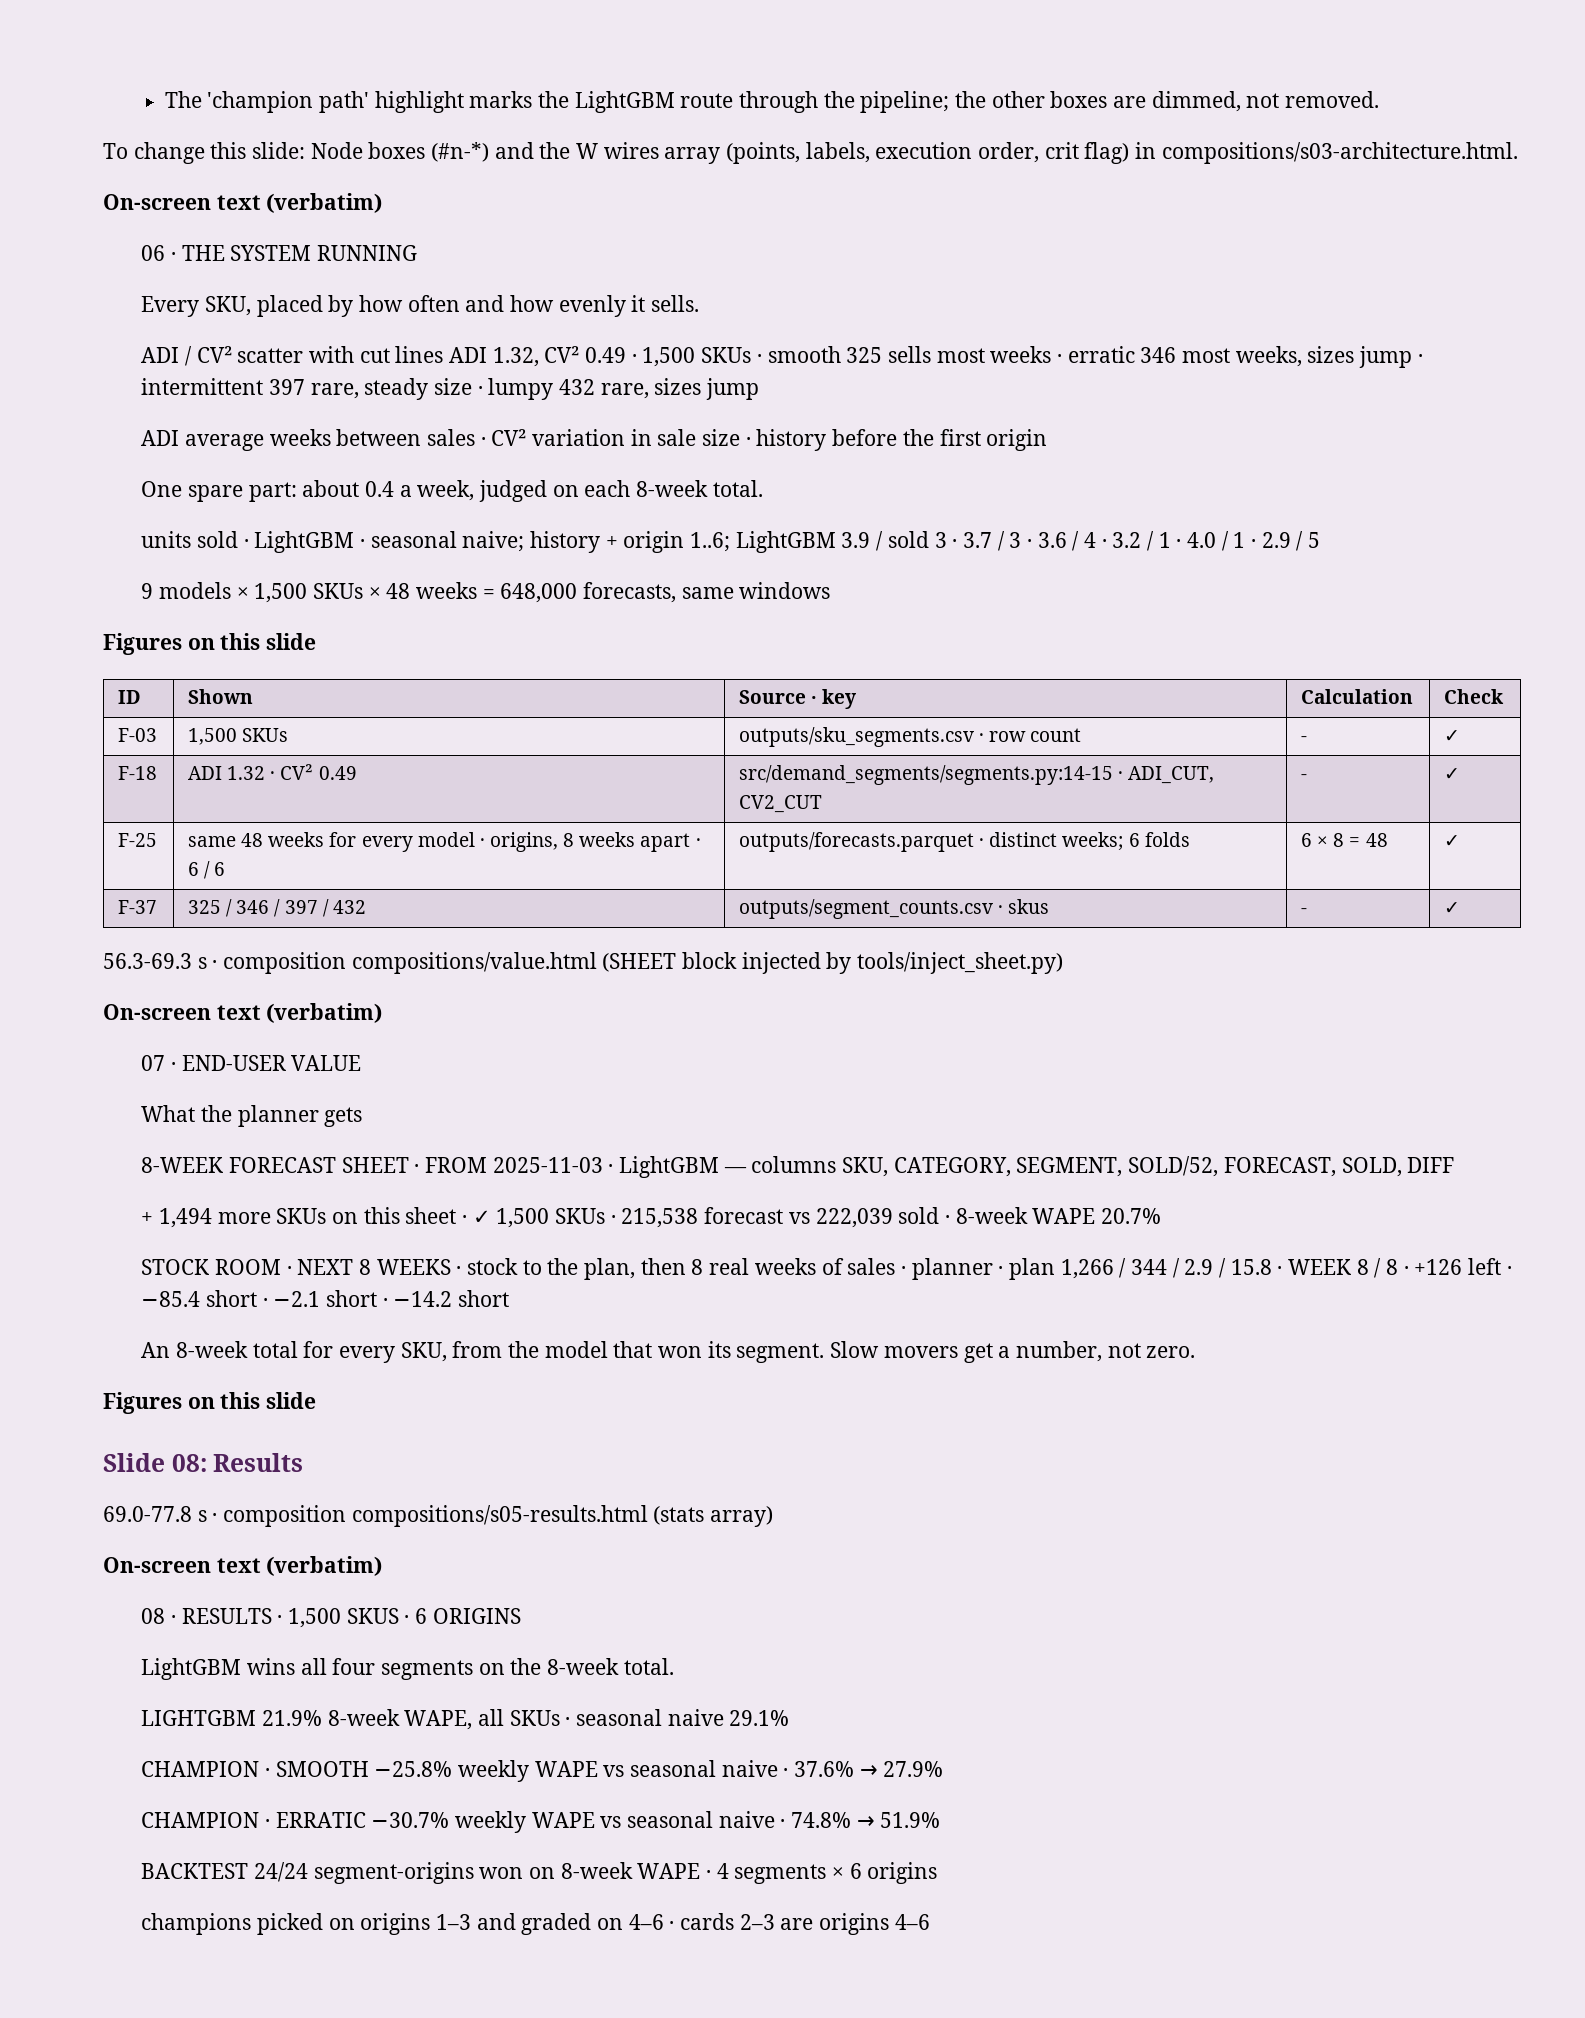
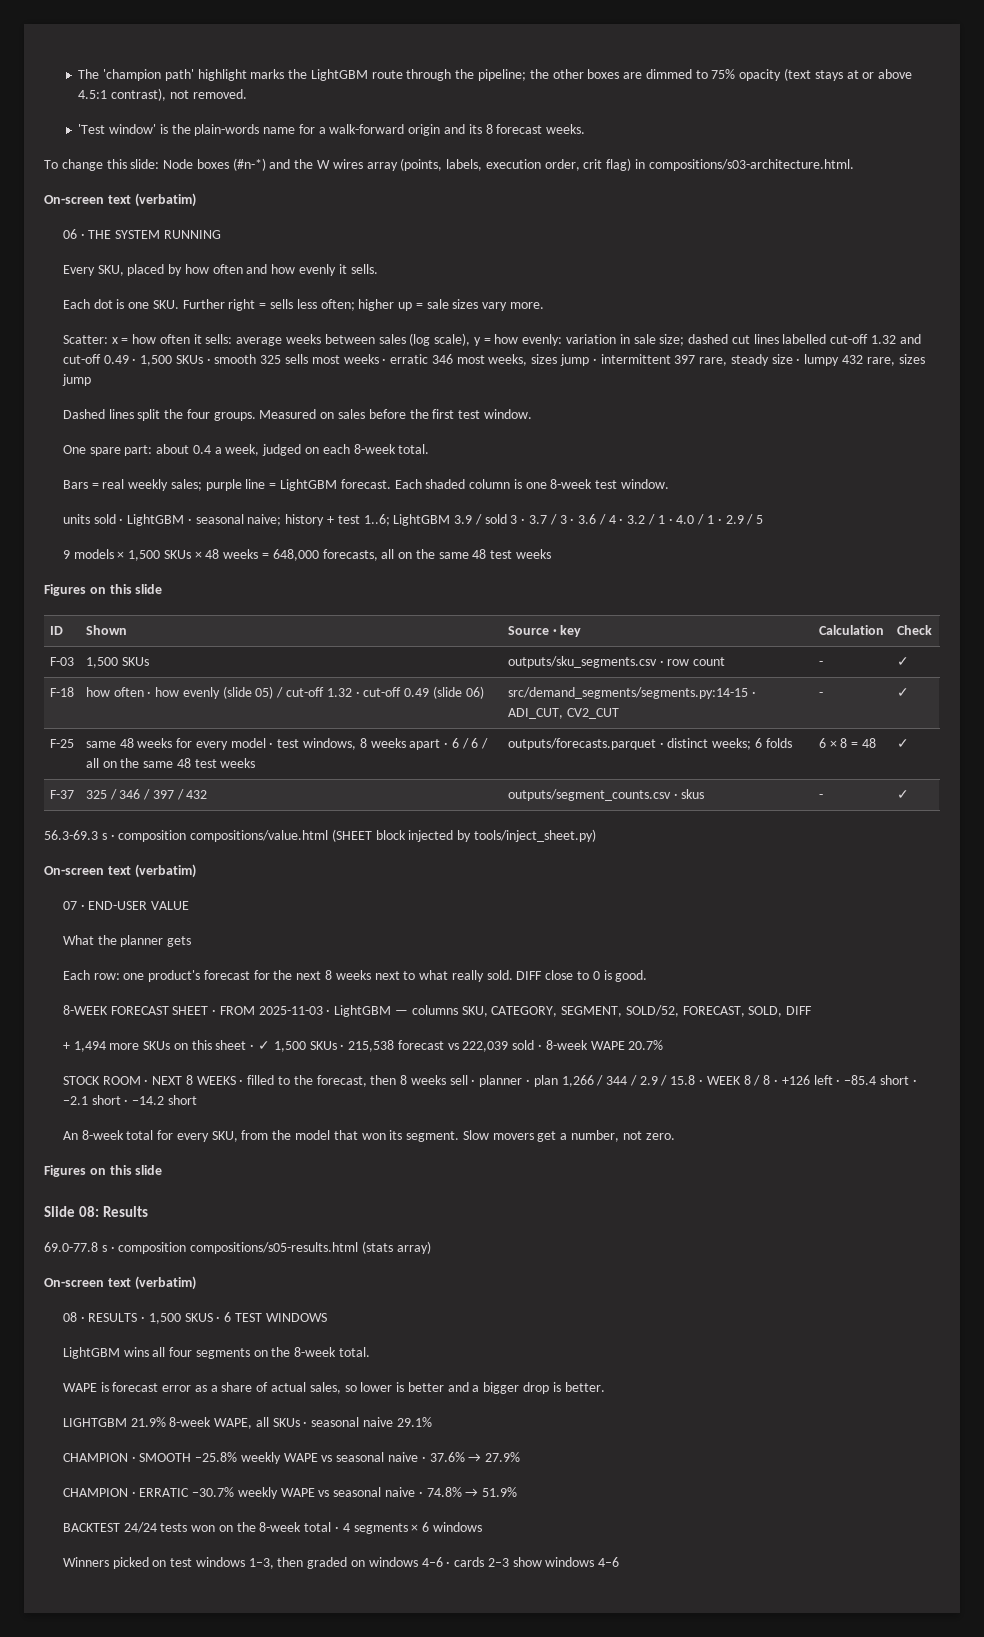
[1151,91,1379,112] dimmed, not removed. -> [645,68,913,81] [78,88,247,101] [78,124,586,136] dimmed to 75% opacity (text stays at or above 4.5:1 contrast), not removed. // 'Test window' is the plain-words name for a walk-forward origin and its 8 forecast weeks.
[141,346,580,367] ADI / CV² scatter with cut lines ADI 1.32, CV² -> [62,299,545,311] [62,333,921,346] [62,354,101,364] Each dot is one SKU. Further right = sells less often; higher up = sale sizes vary more. // Scatter: x = how often it sells: average weeks between sales (log scale), y = how evenly: variation in sale size; dashed cut lines labelled cut-off 1.32 and cut-off
[141,429,827,451] ADI average weeks between sales · CV² variation in sale size · history -> [62,409,366,421] Dashed lines split the four groups. Measured on sales
[986,429,1048,451] origin -> [458,409,532,419] test window.
(763, 488) none -> [62,479,670,491] // Bars = real weekly sales; purple line = LightGBM forecast. Each shaded column is one 8-week test window.
[623,531,685,553] origin -> [337,515,360,524] test
[681,582,831,599] same windows -> [381,549,552,559] all on the same 48 test weeks
[188,766,223,780] ADI -> [85,686,325,699] how often · how evenly (slide 05) / cut-off
[280,764,357,780] CV² 0.49 -> [363,686,484,699] cut-off 0.49 (slide 06)
[489,832,558,852] origins, -> [277,738,357,750] test windows,
(226, 869) none -> [481,738,489,749] [85,758,256,768] / all on the same 48 test weeks
(363, 1117) none -> [62,970,648,982] // Each row: one product's forecast for the next 8 weeks next to what really sold. DIFF close to 0 is good.
[467,1258,519,1275] stock -> [247,1075,275,1085] filled
[584,1258,636,1280] plan, -> [316,1075,367,1087] forecast,
[709,1258,896,1275] real weeks of sales -> [410,1075,468,1085] weeks sell
[432,1608,521,1624] ORIGINS -> [235,1313,327,1322] TEST WINDOWS
(674, 1666) none -> [62,1382,605,1394] // WAPE is forecast error as a share of actual sales, so lower is better and a bigger drop is better.
[313,1862,474,1884] segment-origins -> [160,1523,188,1532] tests
[560,1862,701,1879] 8-week WAPE -> [236,1522,332,1532] the 8-week total
[867,1862,938,1884] [141,1913,516,1935] origins // champions picked on origins 1–3 and -> [432,1522,482,1532] [62,1557,304,1569] windows // Winners picked on test windows 1–3, then
(624, 1924) none -> [368,1557,418,1567] windows
[780,1913,890,1935] are origins -> [512,1557,595,1567] show windows

